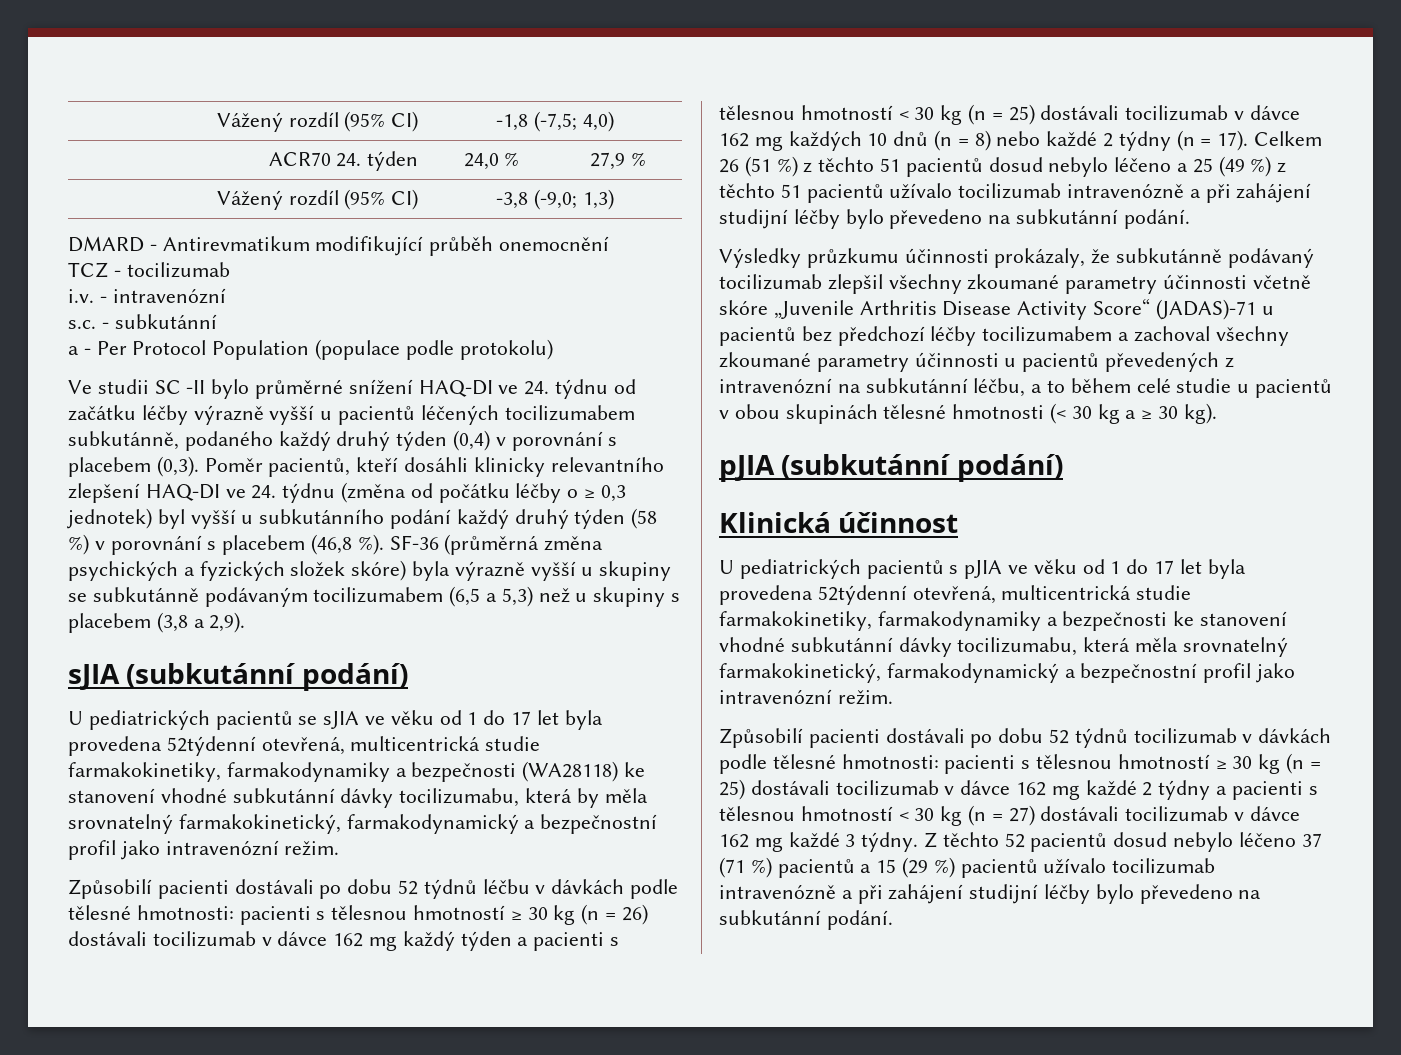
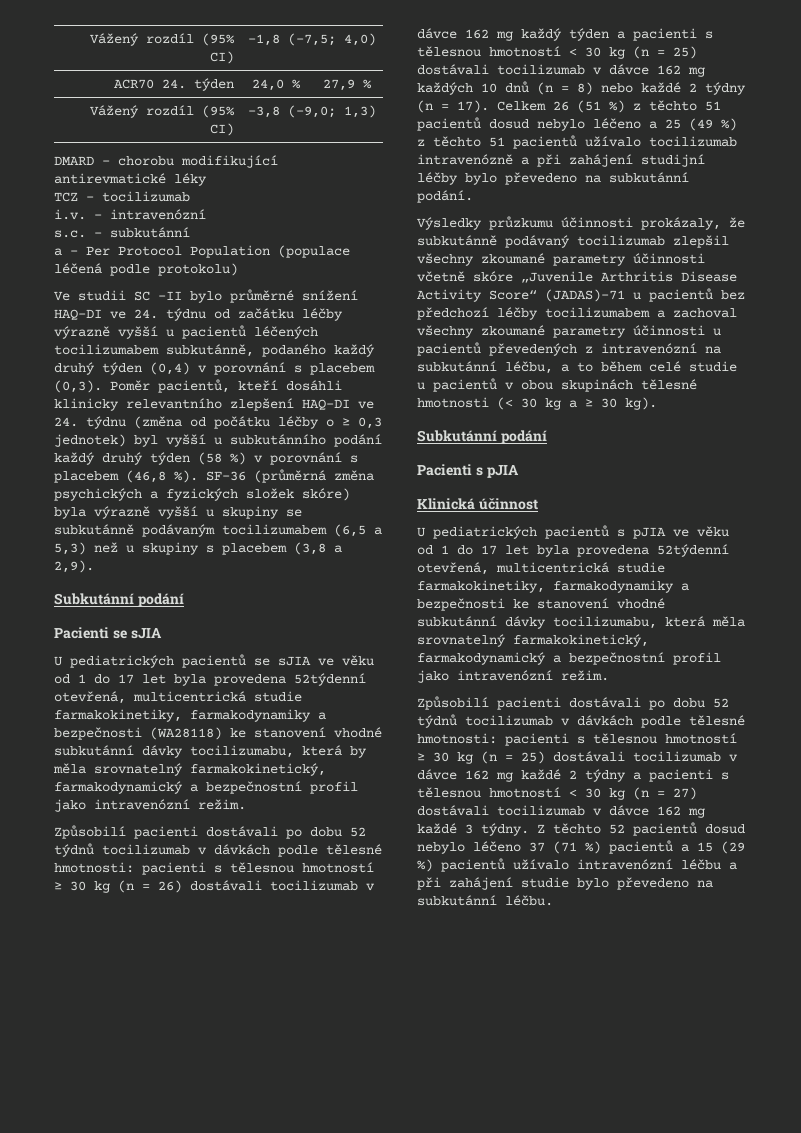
[162,236,610,256] Antirevmatikum modifikující průběh onemocnění -> [118,155,278,168] [54,173,207,186] chorobu modifikující antirevmatické léky
(401, 349) none -> [54,263,102,274] léčená
[68,663,408,691] sJIA (subkutánní podání) -> [54,593,184,607] [54,627,162,639] Subkutánní podání // Pacienti se sJIA
[482,879,530,894] léčbu -> [102,844,190,855] tocilizumab
[719,454,1063,482] pJIA (subkutánní podání) -> [417,430,547,444] [417,464,519,478] Subkutánní podání // Pacienti s pJIA
[1112,858,1216,874] [719,884,1262,904] [719,910,893,930] tocilizumab intravenózně a při zahájení studijní léčby bylo převedeno na subkutánní podání. -> [577,859,737,870] [417,877,713,890] [417,895,553,906] intravenózní léčbu a při zahájení studie bylo převedeno na subkutánní léčbu.

